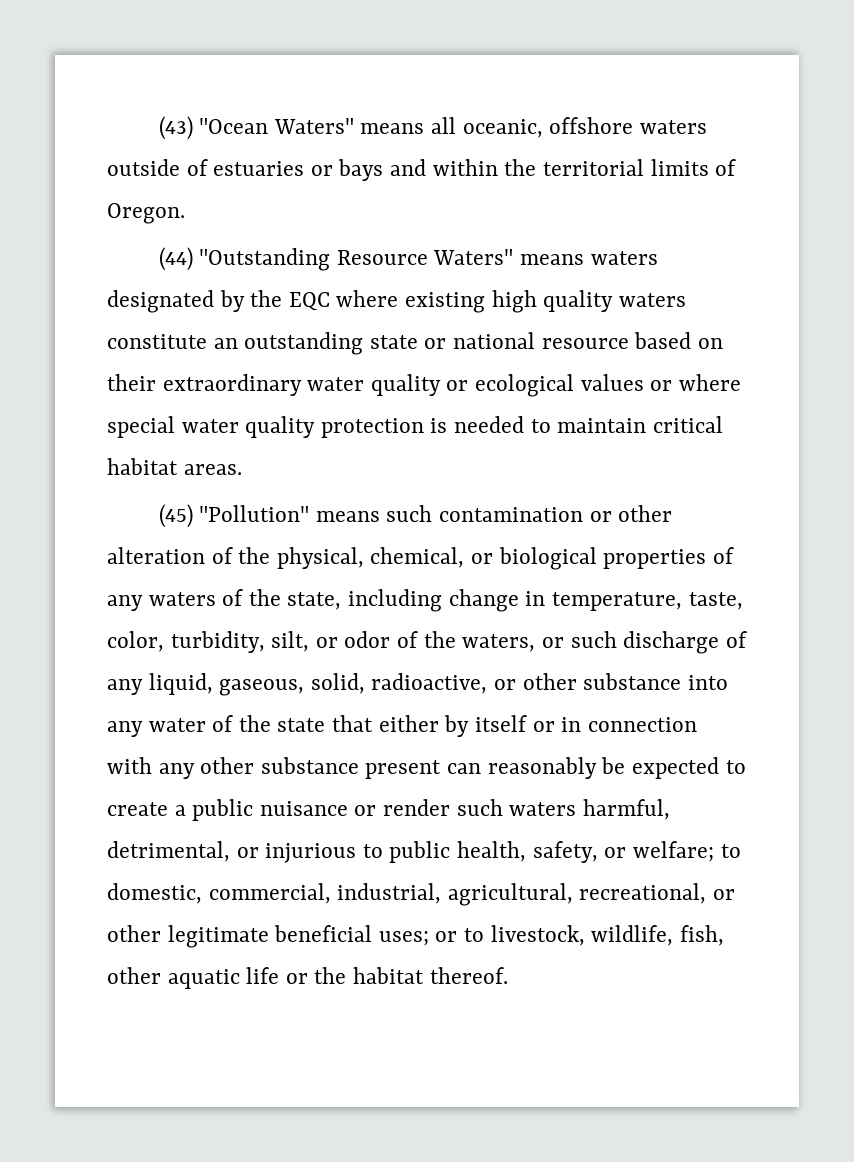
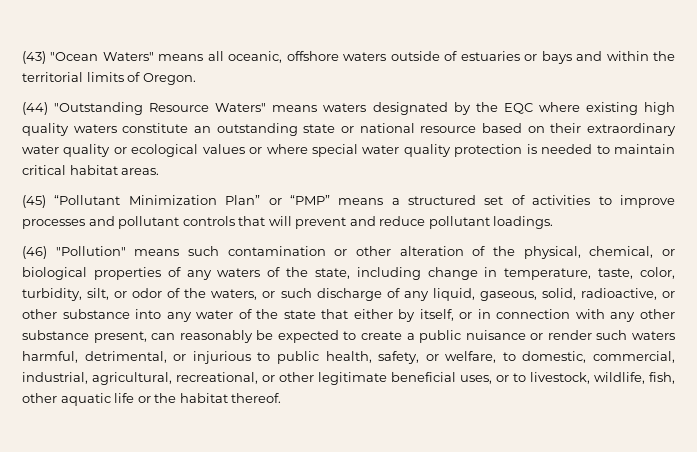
(193, 516) none -> [54,195,675,208] [22,216,554,229] [22,246,47,259] “Pollutant Minimization Plan” or “PMP” means a structured set of activities to improve processes and pollutant controls that will prevent and reduce pollutant loadings. // (46)
[474,715,527,732] itself -> [419,309,454,321] itself,
[365,760,442,779] present -> [93,331,147,343] present,
[632,841,714,862] welfare; -> [445,351,497,363] welfare,
[378,931,429,946] uses; -> [460,375,492,384] uses,

